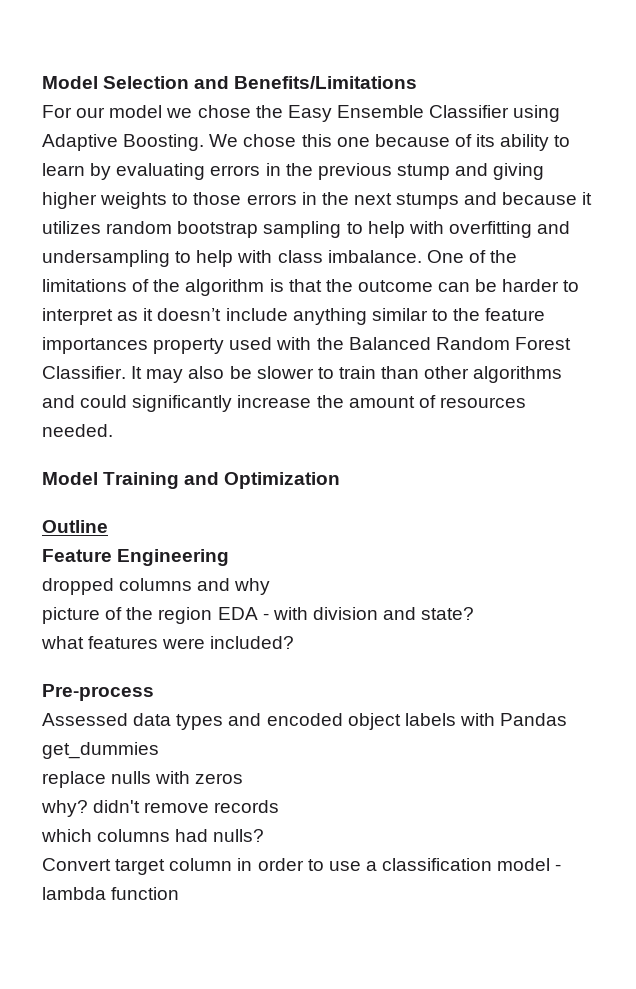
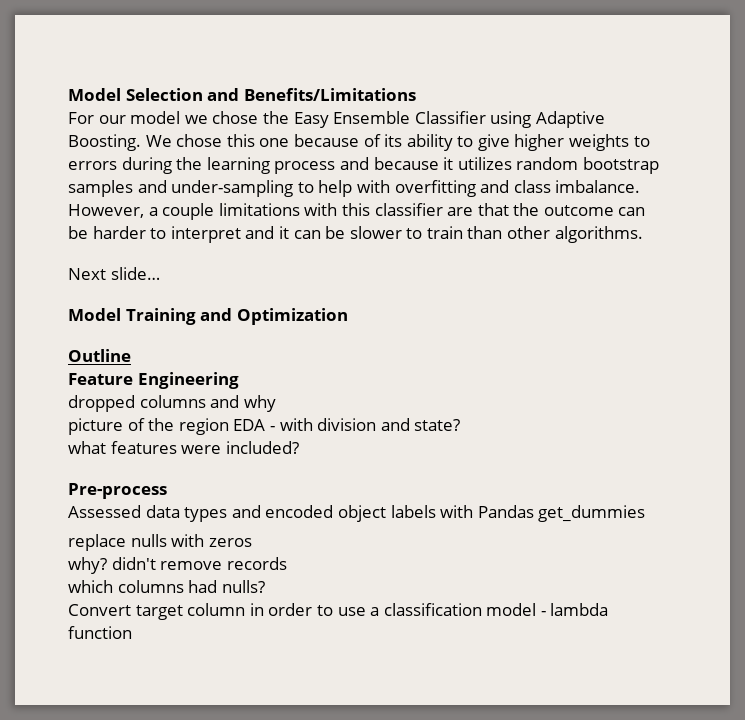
[42,163,545,180] [42,192,460,209] learn by evaluating errors in the previous stump and giving higher weights to those errors in the next stumps -> [477,134,650,151] [68,157,336,174] give higher weights to errors during the learning process
[263,221,342,238] sampling -> [68,180,294,197] samples and under-sampling
[42,250,518,267] [42,279,284,296] undersampling to help with class imbalance. One of the limitations of the algorithm is -> [513,180,641,193] [68,203,474,220] class imbalance. However, a couple limitations with this classifier are
[117,308,546,325] [42,337,571,354] [42,366,225,383] as it doesn’t include anything similar to the feature importances property used with the Balanced Random Forest Classifier. It may also -> [245,226,321,239] and it can
[473,366,563,383] [42,395,526,412] [42,424,113,437] algorithms and could significantly increase the amount of resources needed. -> [554,226,643,243] [68,267,160,280] algorithms. // Next slide…

